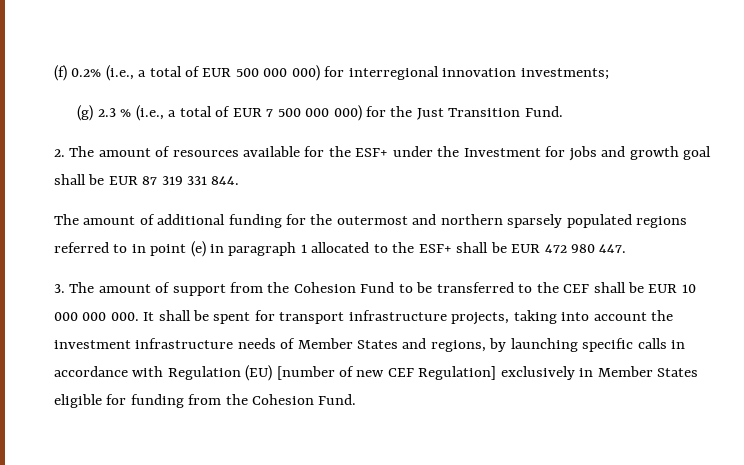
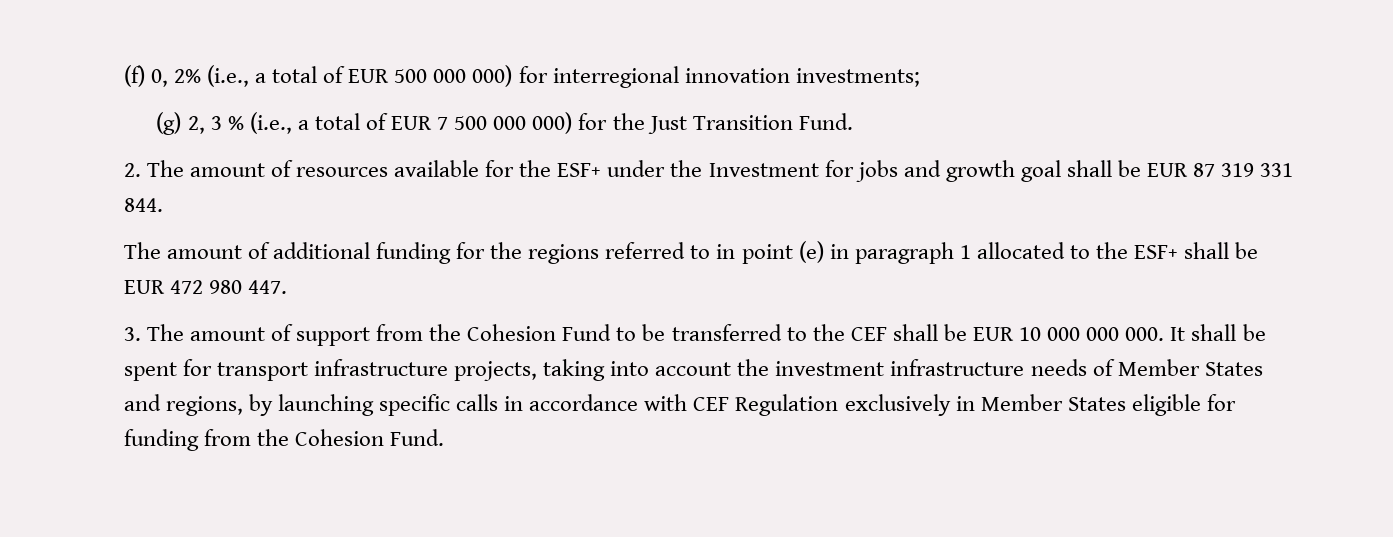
[71,68,102,77] 0.2% -> [150,69,201,87] 0, 2%
[97,108,116,117] 2.3 -> [187,116,222,134] 2, 3
[336,214,632,228] outermost and northern sparsely populated -> (523, 250) none
[167,365,497,381] Regulation (EU) [number of new CEF Regulation] -> [693,394,839,416] CEF Regulation

